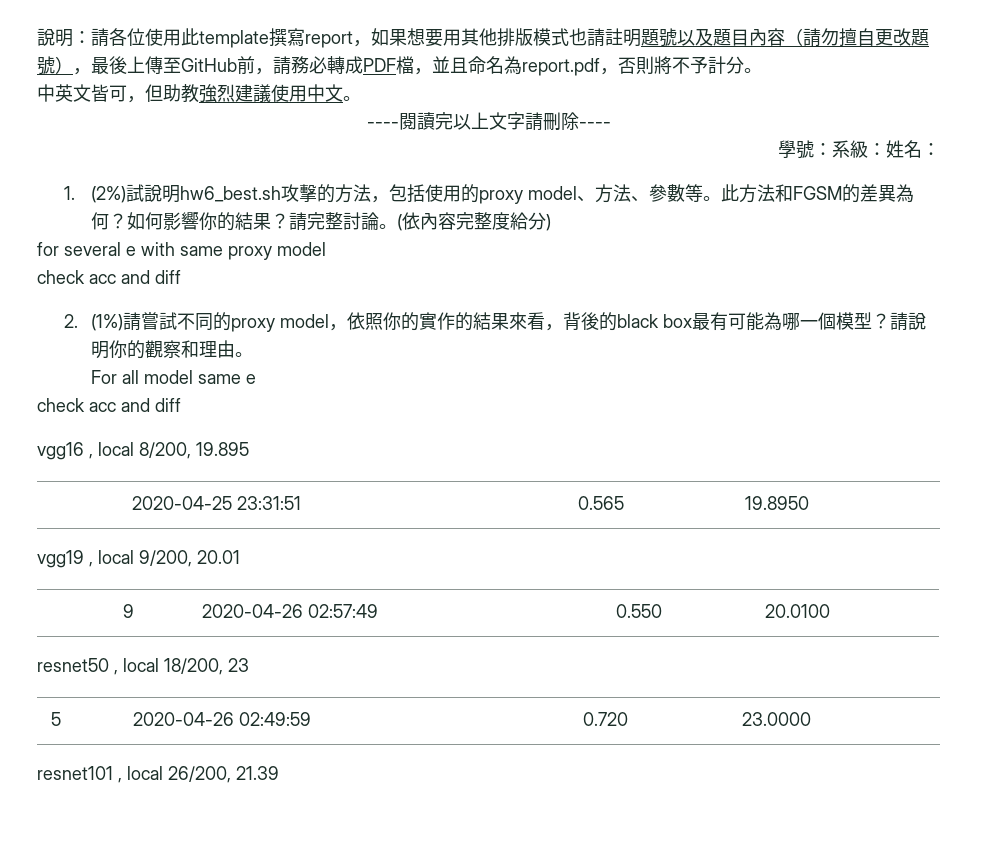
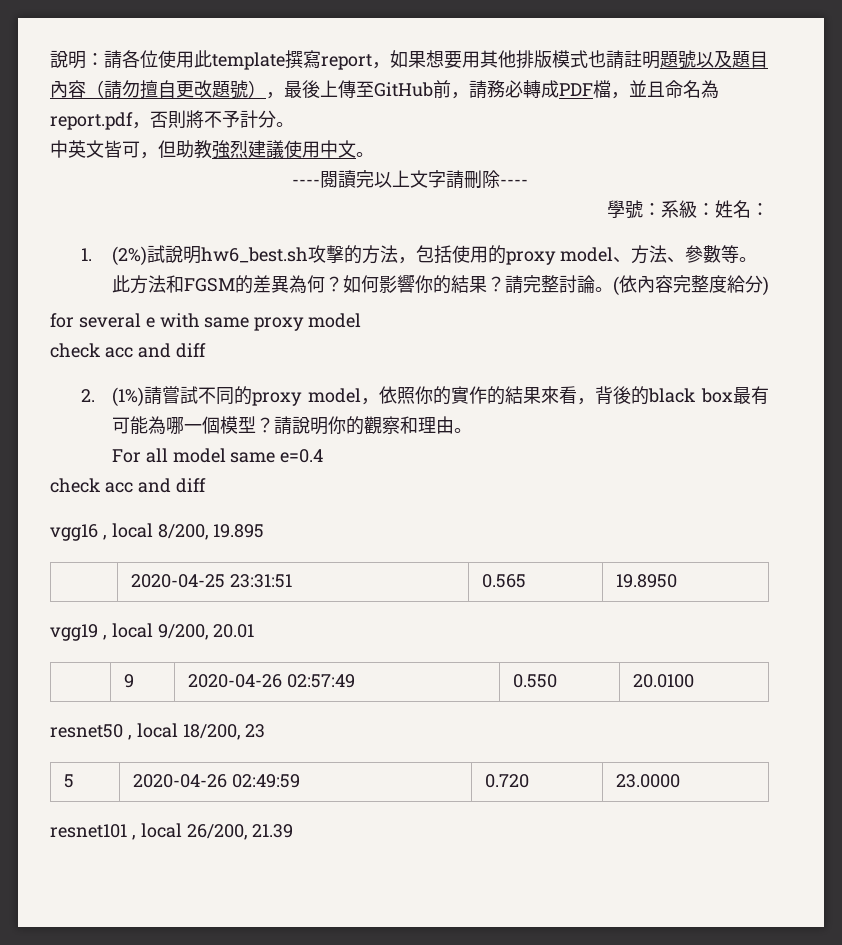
[246,374,257,384] e -> [280,449,324,463] e=0.4

